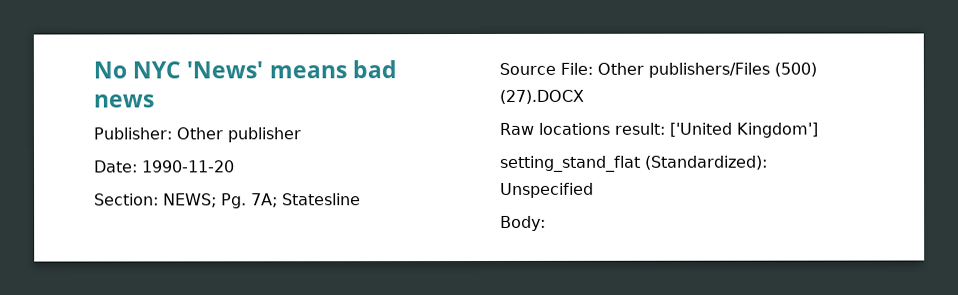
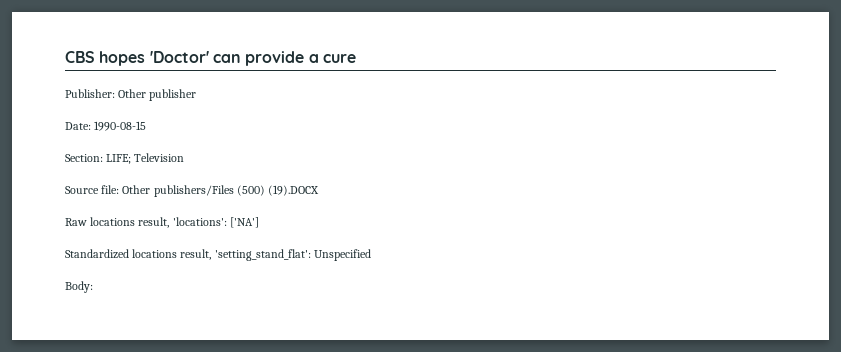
[93,60,397,79] [93,94,154,108] No NYC 'News' means bad news -> [65,51,356,66] CBS hopes 'Doctor' can provide a cure
[142,160,235,173] 1990-11-20 -> [94,121,147,131] 1990-08-15
[163,193,361,209] NEWS; Pg. 7A; Statesline -> [106,153,185,164] LIFE; Television
[560,62,593,75] File: -> [101,185,120,194] file:
[499,89,584,104] (27).DOCX -> [268,185,320,196] (19).DOCX
[614,122,818,138] [500,155,768,172] result: ['United Kingdom'] // setting_stand_flat (Standardized): -> [138,217,259,228] [65,249,311,261] result, 'locations': ['NA'] // Standardized locations result, 'setting_stand_flat':

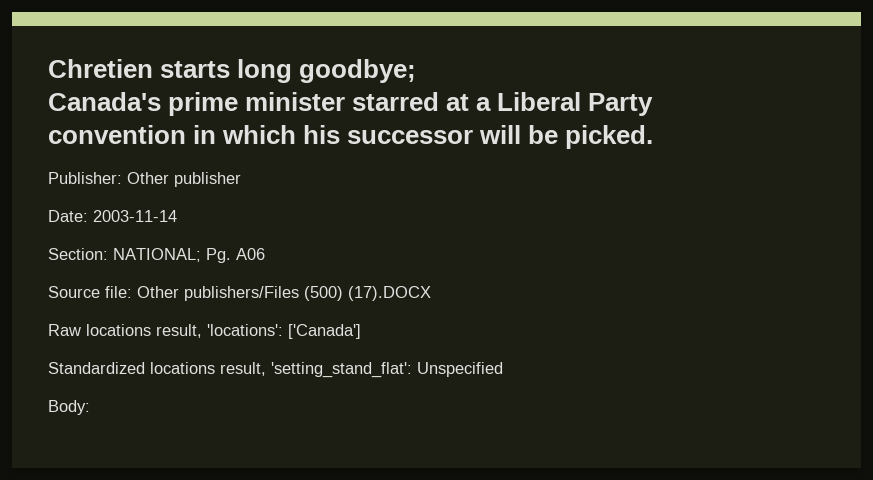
[65,51,356,66] CBS hopes 'Doctor' can provide a cure -> [48,59,417,83] [48,92,654,116] [48,125,654,149] Chretien starts long goodbye; // Canada's prime minister starred at a Liberal Party // convention in which his successor will be picked.
[94,121,147,131] 1990-08-15 -> [93,210,177,222] 2003-11-14
[106,153,185,164] LIFE; Television -> [113,248,265,263] NATIONAL; Pg. A06
[268,185,320,196] (19).DOCX -> [348,286,431,301] (17).DOCX
[229,217,259,228] ['NA'] -> [288,324,361,339] ['Canada']

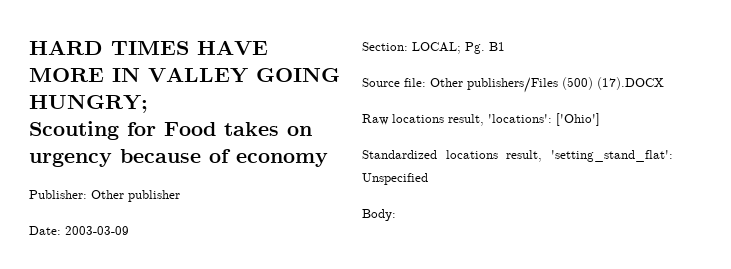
[48,59,417,83] [48,92,654,116] [48,125,654,149] Chretien starts long goodbye; // Canada's prime minister starred at a Liberal Party // convention in which his successor will be picked. -> [29,40,268,55] [29,67,340,83] [29,94,148,113] [29,121,312,140] [29,149,328,167] HARD TIMES HAVE MORE IN VALLEY GOING HUNGRY; // Scouting for Food takes on urgency because of economy
[93,210,177,222] 2003-11-14 -> [65,226,129,235] 2003-03-09
[113,248,265,263] NATIONAL; Pg. A06 -> [412,42,505,54] LOCAL; Pg. B1
[288,324,361,339] ['Canada'] -> [556,113,600,126] ['Ohio']

